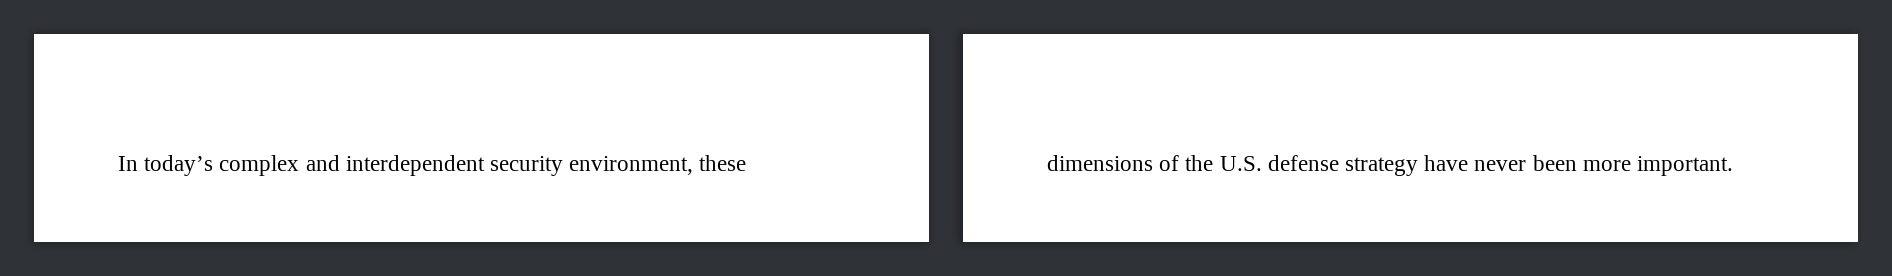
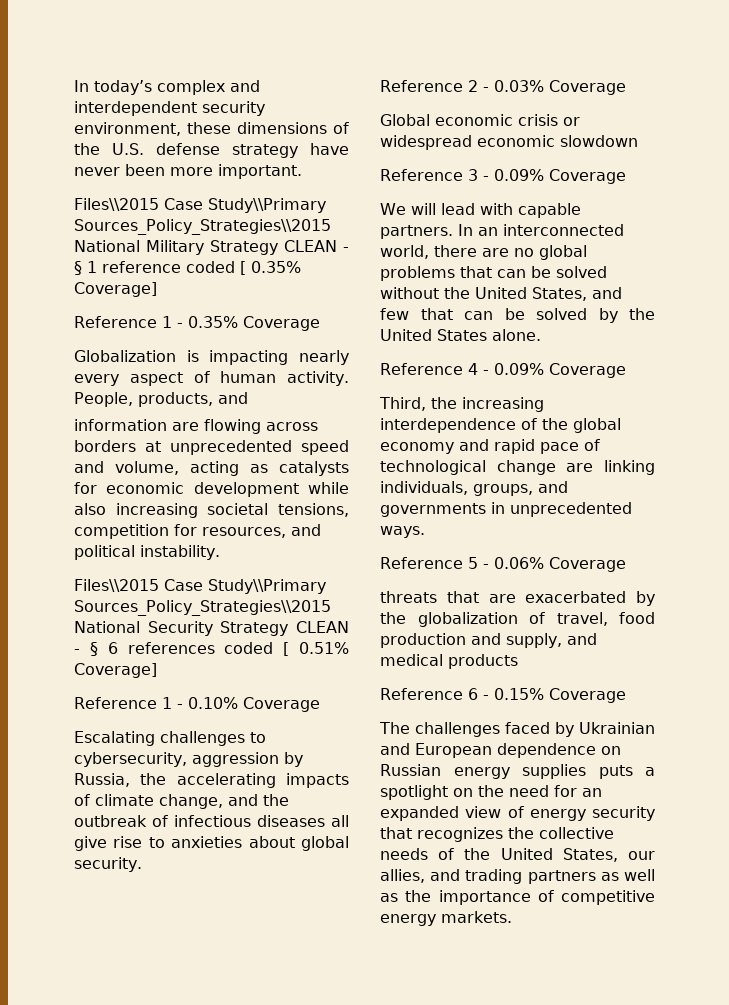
(1734, 166) none -> [74,198,326,213] [74,219,331,235] [74,240,349,255] [74,261,301,275] [74,282,157,297] [74,316,320,331] [74,350,349,365] [74,371,350,386] [74,392,248,407] [74,419,318,434] [74,440,349,455] [74,461,349,476] [74,482,349,497] [74,503,349,518] [74,524,321,539] [74,545,220,560] [74,579,326,594] [74,600,331,616] [74,621,349,636] [74,642,349,656] [74,663,157,678] [74,697,320,712] [74,731,266,746] [74,752,303,767] [74,773,349,788] [74,794,289,809] [74,815,349,827] [74,836,349,851] [74,857,142,872] [380,80,626,95] [380,114,580,126] [380,135,638,150] [380,169,626,184] [380,203,581,218] [380,224,624,239] [380,245,587,260] [380,266,607,281] [380,287,622,301] [380,308,655,323] [380,329,541,341] [380,363,626,378] [379,397,544,412] [380,418,621,433] [380,439,600,454] [380,460,655,475] [380,481,568,496] [380,502,632,517] [380,526,425,538] [380,557,626,572] [380,591,655,606] [380,612,655,627] [380,633,597,648] [380,654,518,669] [380,688,626,703] [379,722,655,737] [380,743,621,758] [380,764,655,779] [380,785,602,800] [380,806,655,821] [380,827,614,842] [380,848,655,862] [380,869,655,884] [380,890,655,905] [380,911,512,926] // Files\\2015 Case Study\\Primary Sources_Policy_Strategies\\2015 National Military Strategy CLEAN - § 1 reference coded [ 0.35% Coverage] // Reference 1 - 0.35% Coverage // Globalization is impacting nearly every aspect of human activity. People, products, and // information are flowing across borders at unprecedented speed and volume, acting as catalysts for economic development while also increasing societal tensions, competition for resources, and political instability. // Files\\2015 Case Study\\Primary Sources_Policy_Strategies\\2015 National Security Strategy CLEAN - § 6 references coded [ 0.51% Coverage] // Reference 1 - 0.10% Coverage // Escalating challenges to cybersecurity, aggression by Russia, the accelerating impacts of climate change, and the outbreak of infectious diseases all give rise to anxieties about global security. // Reference 2 - 0.03% Coverage // Global economic crisis or widespread economic slowdown // Reference 3 - 0.09% Coverage // We will lead with capable partners. In an interconnected world, there are no global problems that can be solved without the United States, and few that can be solved by the United States alone. // Reference 4 - 0.09% Coverage // Third, the increasing interdependence of the global economy and rapid pace of technological change are linking individuals, groups, and governments in unprecedented ways. // Reference 5 - 0.06% Coverage // threats that are exacerbated by the globalization of travel, food production and supply, and medical products // Reference 6 - 0.15% Coverage // The challenges faced by Ukrainian and European dependence on Russian energy supplies puts a spotlight on the need for an expanded view of energy security that recognizes the collective needs of the United States, our allies, and trading partners as well as the importance of competitive energy markets.

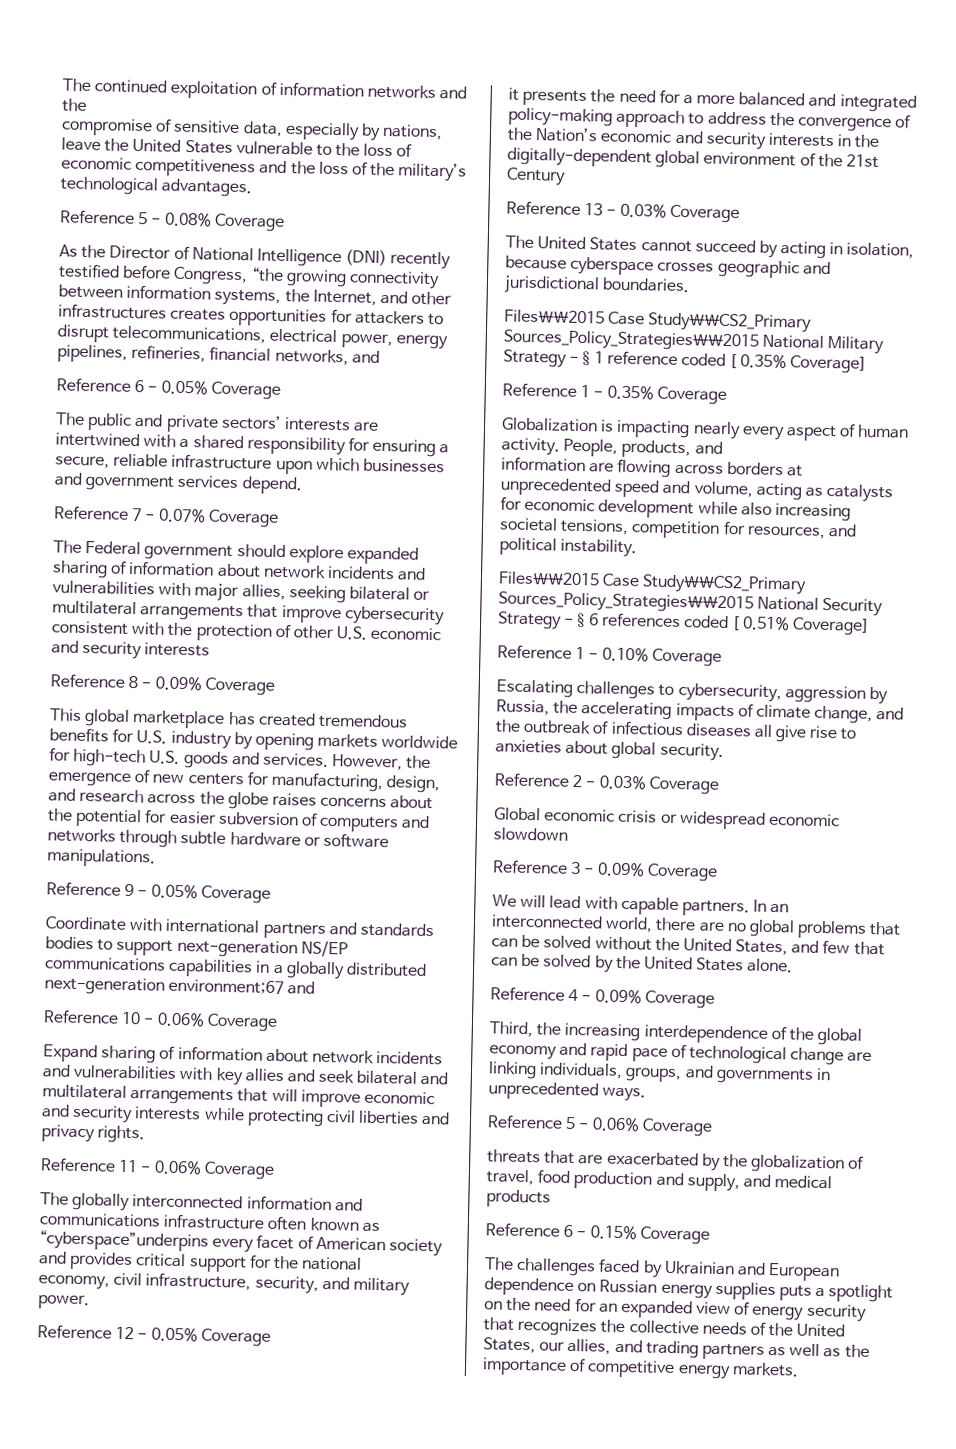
[74,80,260,95] [74,101,265,116] [74,122,349,136] [74,143,349,158] [74,164,302,179] [74,198,326,213] In today’s complex and interdependent security environment, these dimensions of the U.S. defense strategy have never been more important. // Files\\2015 Case Study\\Primary -> [62,78,468,100] [62,98,87,112] [61,117,444,141] [61,137,413,158] [61,156,468,182] [60,176,253,198] [60,209,285,232] [59,244,452,270] [58,263,440,290] [58,284,453,306] [58,303,444,327] [57,324,448,350] [57,344,380,366] [56,377,281,400] [55,412,380,433] [55,432,450,458] [55,453,445,475] [54,472,302,495] [54,505,279,528] [53,540,419,565] [52,560,427,581] [52,580,431,604] [52,600,445,626] [51,620,442,642] [51,640,211,660] [50,673,275,696] [49,708,408,729] [49,727,459,751] [49,747,432,771] [48,769,441,794] [48,788,434,810] [47,808,431,833] [47,828,389,849] [47,848,156,868] [46,881,271,904] [45,916,434,939] [45,936,348,959] [44,956,427,980] [44,976,316,996] [43,1009,278,1032] [43,1044,444,1066] [42,1064,449,1086] [42,1084,435,1108] [41,1104,451,1127] [41,1124,146,1144] [40,1157,275,1180] [40,1192,363,1212] [39,1212,380,1233] [39,1230,443,1257] [38,1251,363,1273] [38,1272,410,1296] [38,1294,90,1310] [37,1324,271,1347] [508,87,917,113] [508,107,912,133] [507,127,881,150] [507,147,879,169] [506,167,566,186] [506,200,740,224] [505,235,915,259] [505,255,831,279] [504,275,691,295] [504,309,813,333] The continued exploitation of information networks and the // compromise of sensitive data, especially by nations, leave the United States vulnerable to the loss of economic competitiveness and the loss of the military’s technological advantages. // Reference 5 - 0.08% Coverage // As the Director of National Intelligence (DNI) recently testified before Congress, “the growing connectivity between information systems, the Internet, and other infrastructures creates opportunities for attackers to disrupt telecommunications, electrical power, energy pipelines, refineries, financial networks, and // Reference 6 - 0.05% Coverage // The public and private sectors’ interests are intertwined with a shared responsibility for ensuring a secure, reliable infrastructure upon which businesses and government services depend. // Reference 7 - 0.07% Coverage // The Federal government should explore expanded sharing of information about network incidents and vulnerabilities with major allies, seeking bilateral or multilateral arrangements that improve cybersecurity consistent with the protection of other U.S. economic and security interests // Reference 8 - 0.09% Coverage // This global marketplace has created tremendous benefits for U.S. industry by opening markets worldwide for high-tech U.S. goods and services. However, the emergence of new centers for manufacturing, design, and research across the globe raises concerns about the potential for easier subversion of computers and networks through subtle hardware or software manipulations. // Reference 9 - 0.05% Coverage // Coordinate with international partners and standards bodies to support next-generation NS/EP communications capabilities in a globally distributed next-generation environment;67 and // Reference 10 - 0.06% Coverage // Expand sharing of information about network incidents and vulnerabilities with key allies and seek bilateral and multilateral arrangements that will improve economic and security interests while protecting civil liberties and privacy rights. // Reference 11 - 0.06% Coverage // The globally interconnected information and communications infrastructure often known as “cyberspace”underpins every facet of American society and provides critical support for the national // economy, civil infrastructure, security, and military power. // Reference 12 - 0.05% Coverage // it presents the need for a more balanced and integrated policy-making approach to address the convergence of the Nation’s economic and security interests in the digitally-dependent global environment of the 21st Century // Reference 13 - 0.03% Coverage // The United States cannot succeed by acting in isolation, because cyberspace crosses geographic and jurisdictional boundaries. // Files\\2015 Case Study\\CS2_Primary
[284,240,337,252] CLEAN -> (567, 358) none
[207,579,326,594] Study\\Primary -> [642,574,808,595] Study\\CS2_Primary
[296,621,349,633] CLEAN -> (562, 620) none

